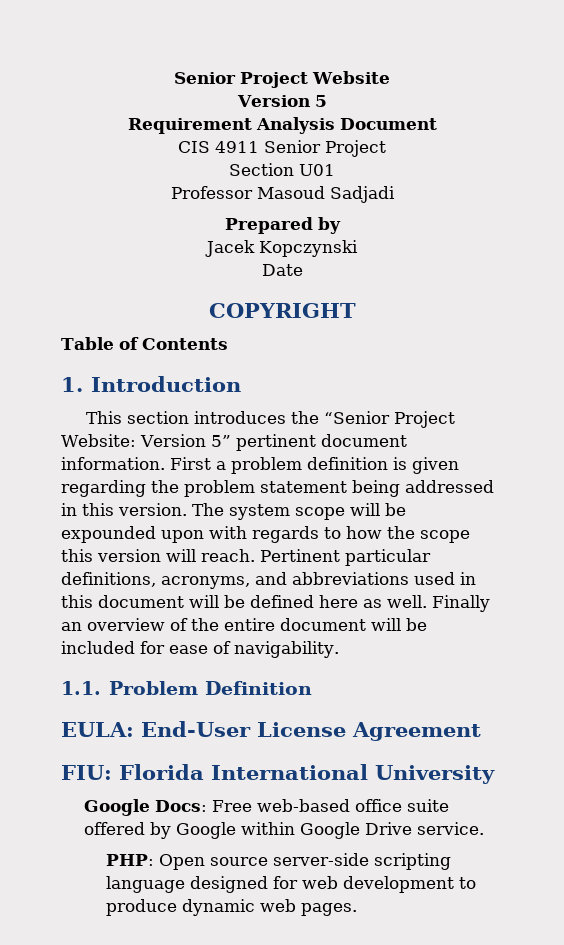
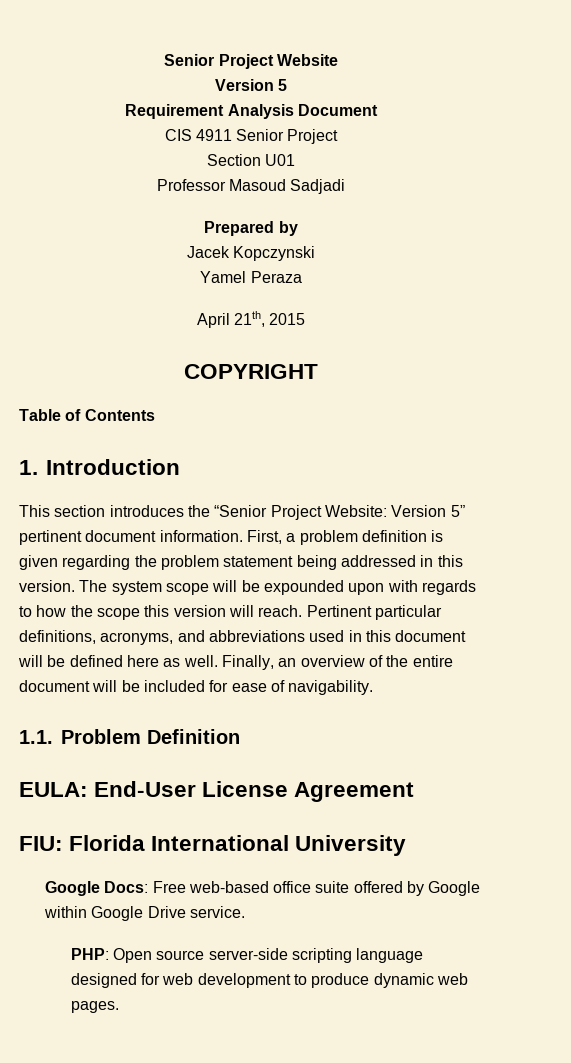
[261,264,303,276] Date -> [200,271,302,283] [196,311,306,328] Yamel Peraza // April 21th, 2015
[170,457,211,470] First -> [246,530,282,544] First,
[432,595,490,612] Finally -> [221,655,274,670] Finally,

